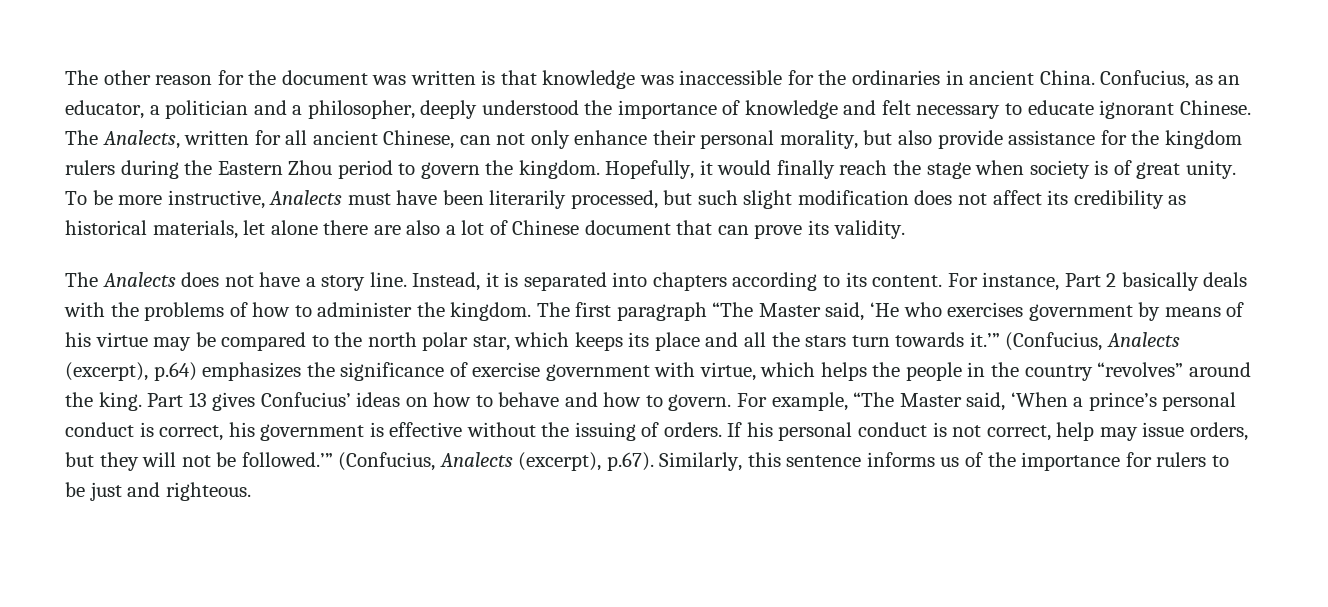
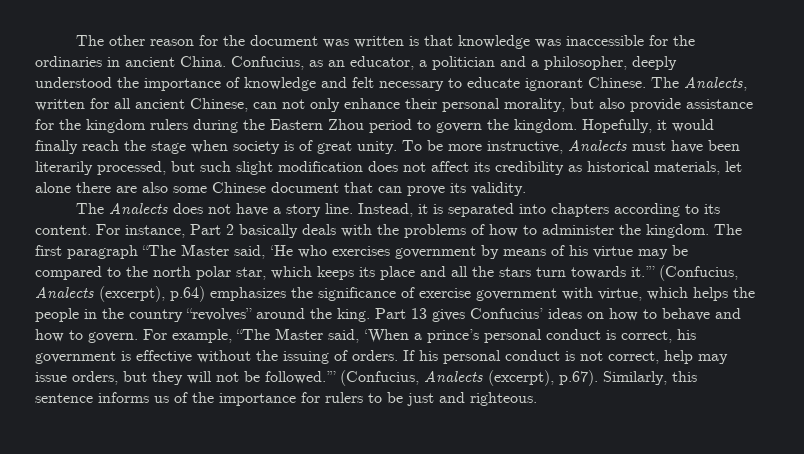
[445,220,508,235] a lot of -> [173,186,207,193] some

